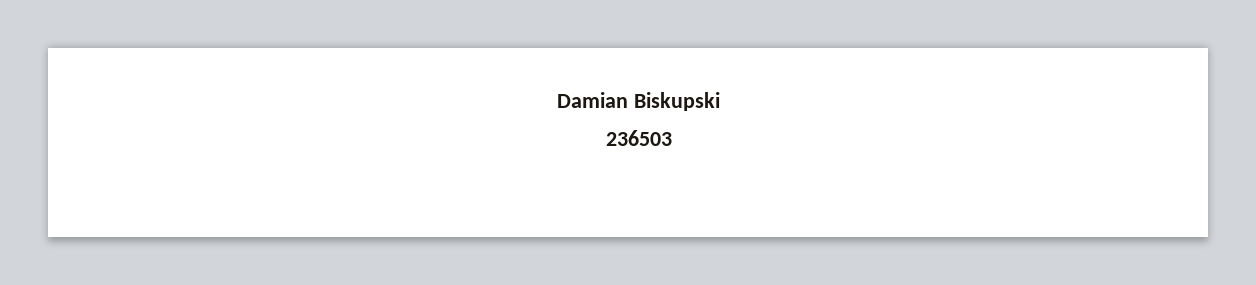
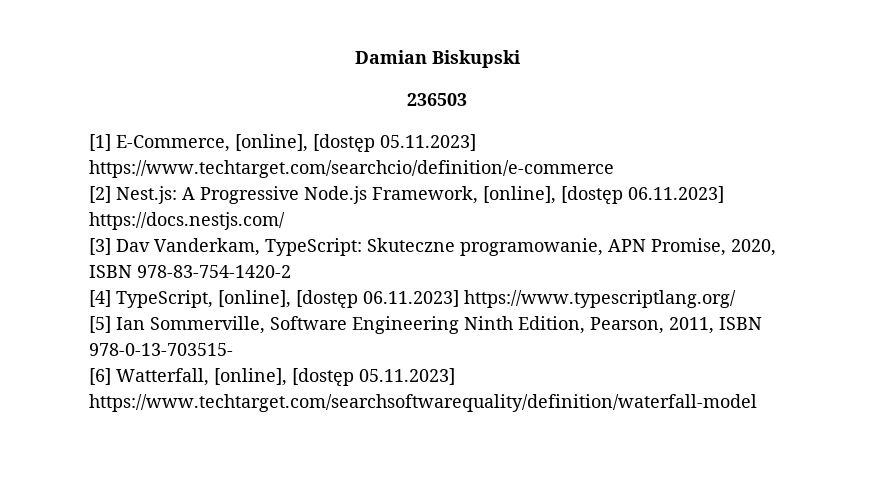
(672, 138) none -> [89,134,476,152] [89,160,614,178] [89,186,724,204] [89,212,285,230] [89,238,776,256] [89,265,291,278] [89,290,736,308] [89,316,762,334] [89,343,233,356] [89,368,455,386] [89,394,757,412] // [1] E-Commerce, [online], [dostęp 05.11.2023] https://www.techtarget.com/searchcio/definition/e-commerce // [2] Nest.js: A Progressive Node.js Framework, [online], [dostęp 06.11.2023] https://docs.nestjs.com/ // [3] Dav Vanderkam, TypeScript: Skuteczne programowanie, APN Promise, 2020, ISBN 978-83-754-1420-2 // [4] TypeScript, [online], [dostęp 06.11.2023] https://www.typescriptlang.org/ // [5] Ian Sommerville, Software Engineering Ninth Edition, Pearson, 2011, ISBN 978-0-13-703515- // [6] Watterfall, [online], [dostęp 05.11.2023] https://www.techtarget.com/searchsoftwarequality/definition/waterfall-model

